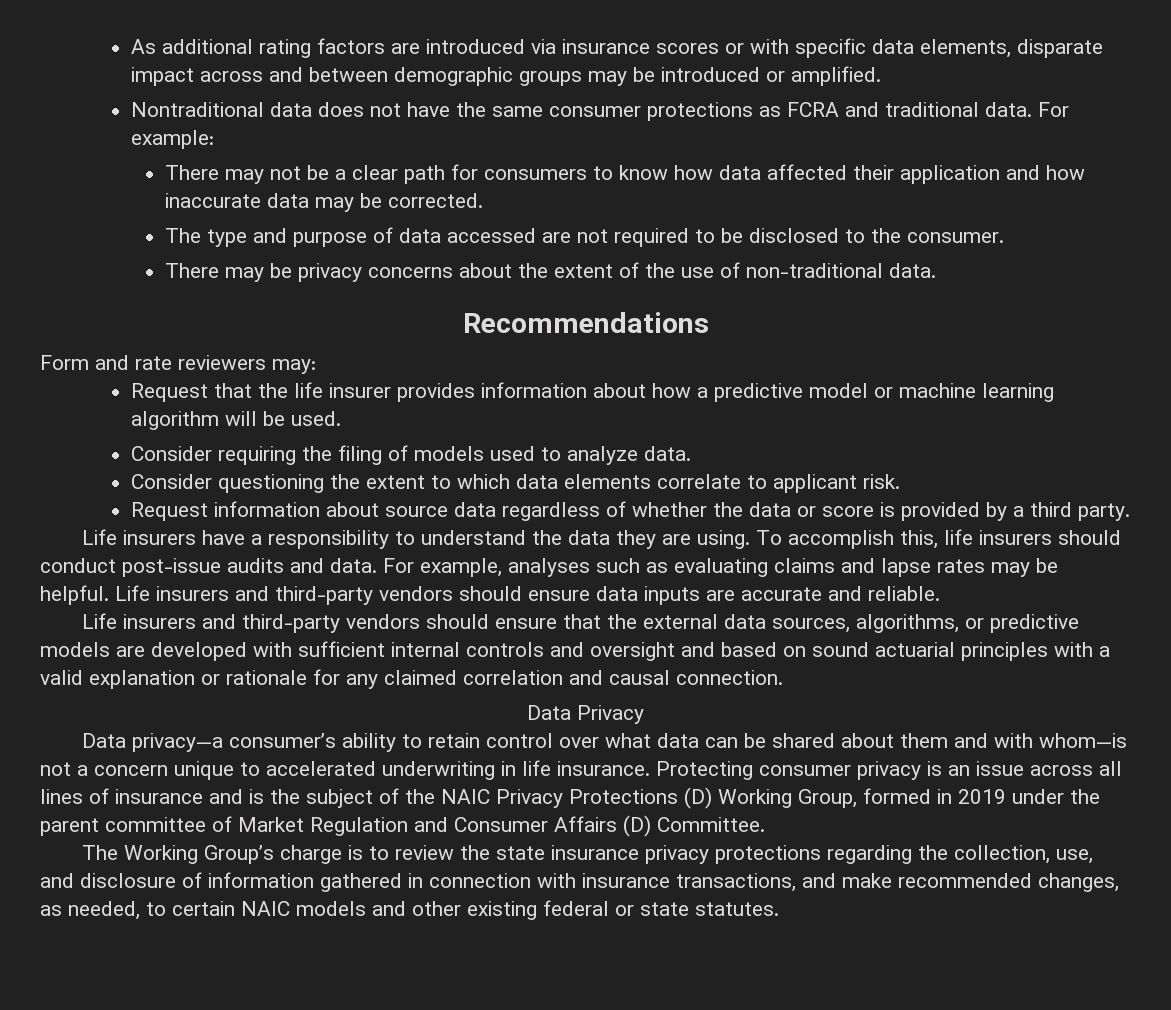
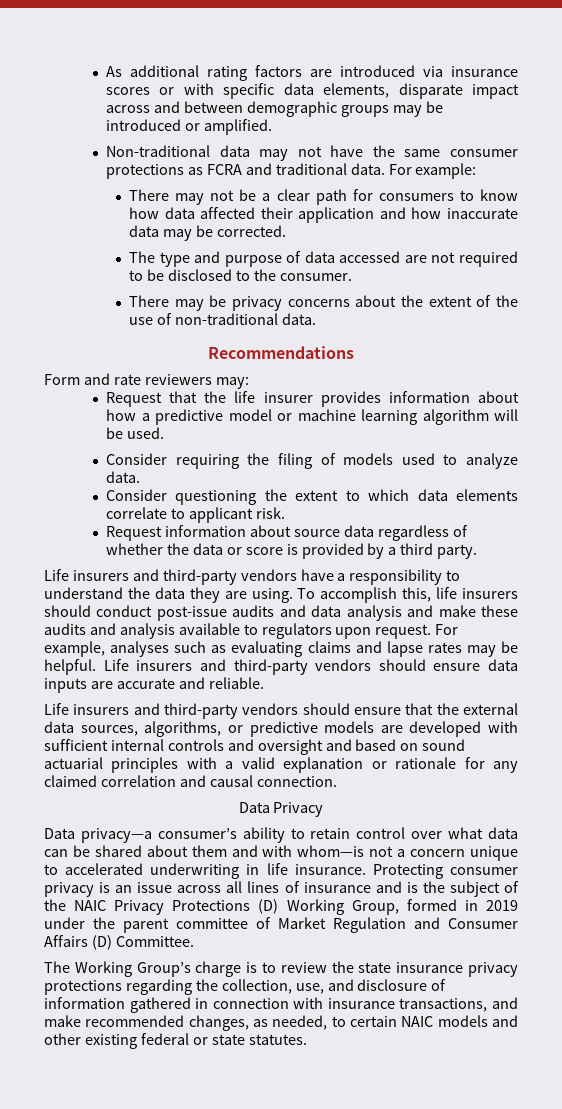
[131,102,365,117] Nontraditional data does -> [106,145,289,161] Non-traditional data may
(197, 537) none -> [132,569,297,585] and third-party vendors
[330,558,377,573] data. -> [311,605,518,621] [44,623,432,639] data analysis and make these audits and analysis available to regulators upon request.

